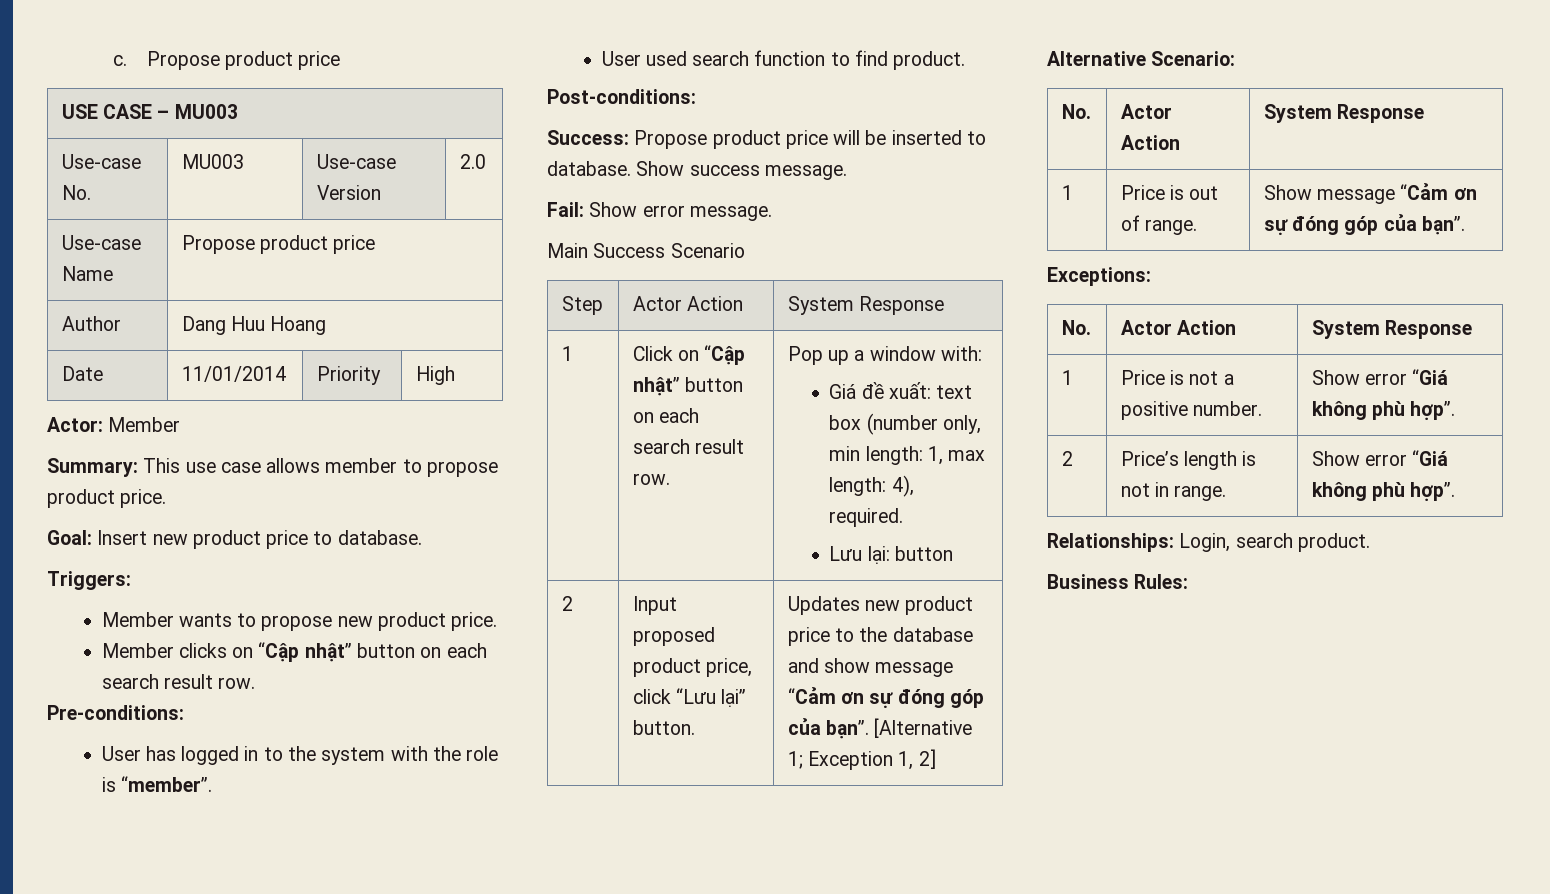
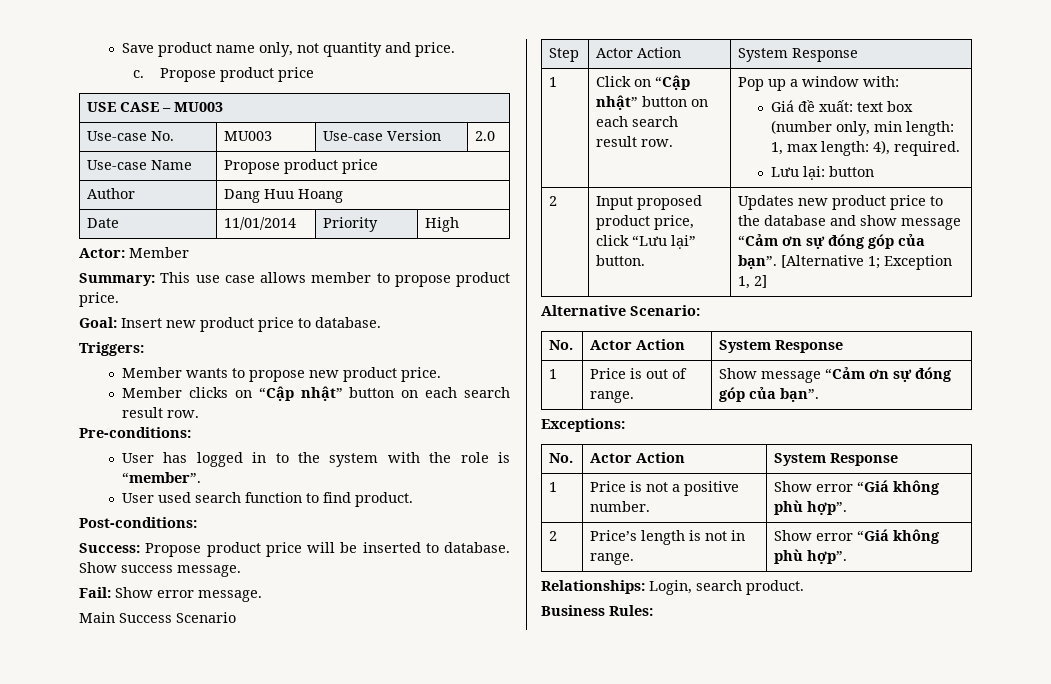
(113, 60) none -> [121,42,455,57] Save product name only, not quantity and price. //

